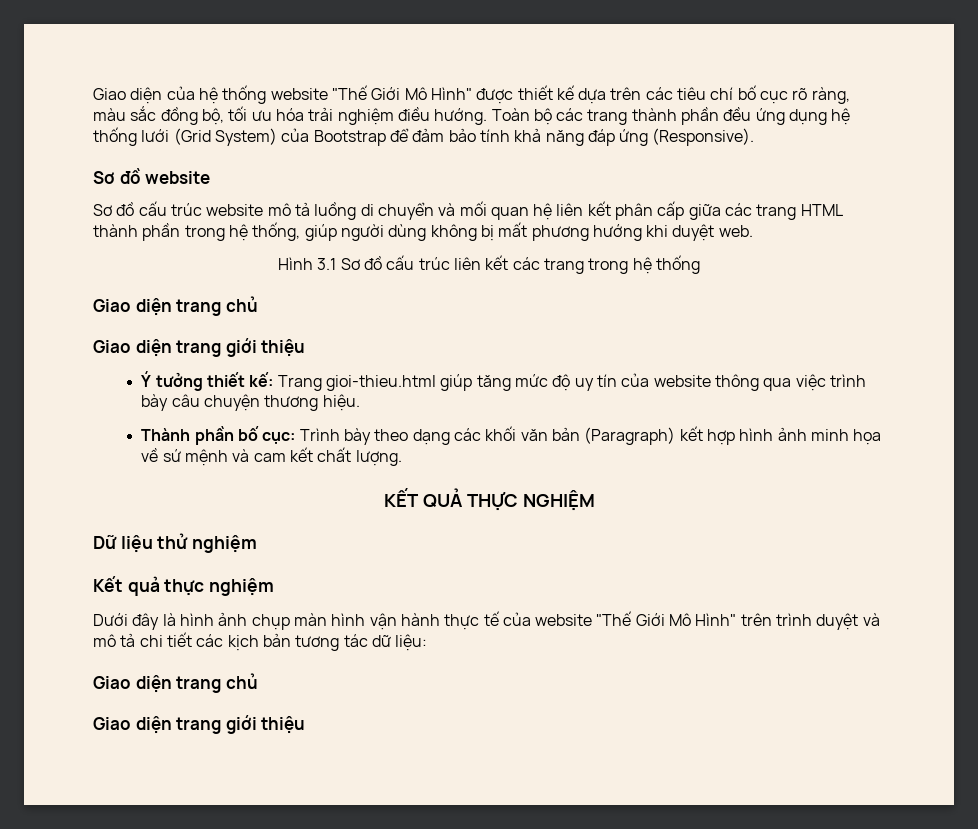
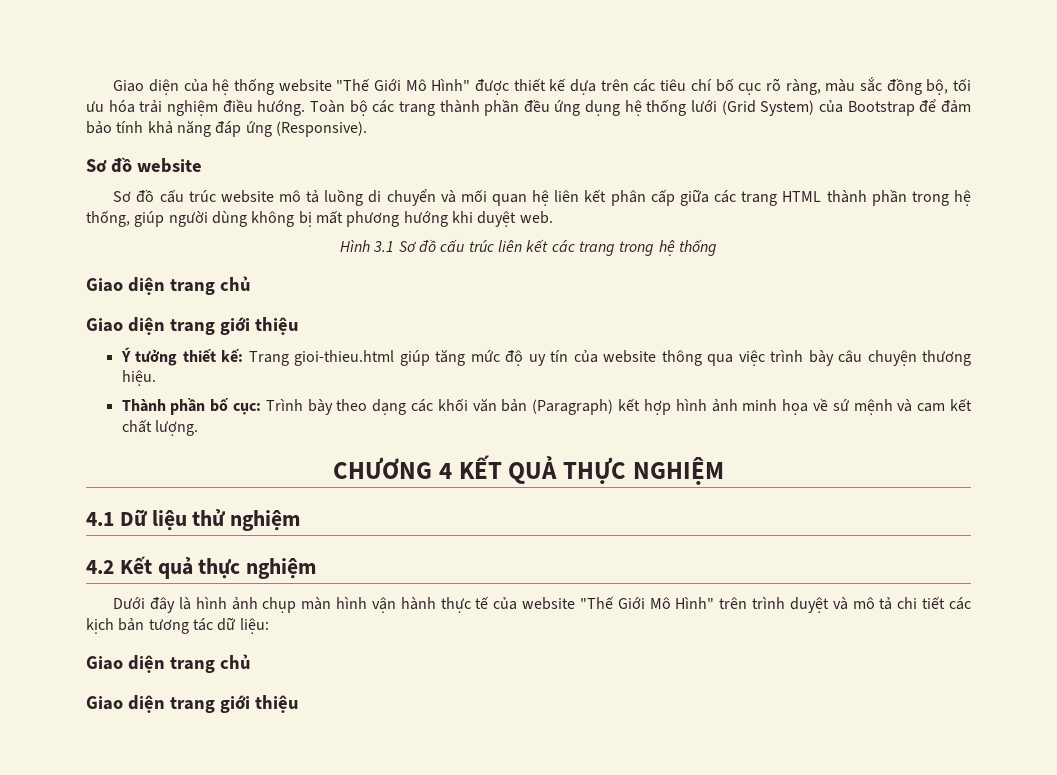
(402, 458) none -> [333,457,452,479] CHƯƠNG 4
(595, 500) none -> [86,512,114,526] 4.1
(258, 544) none -> [86,560,114,574] 4.2

